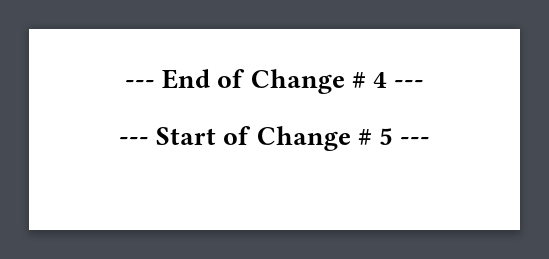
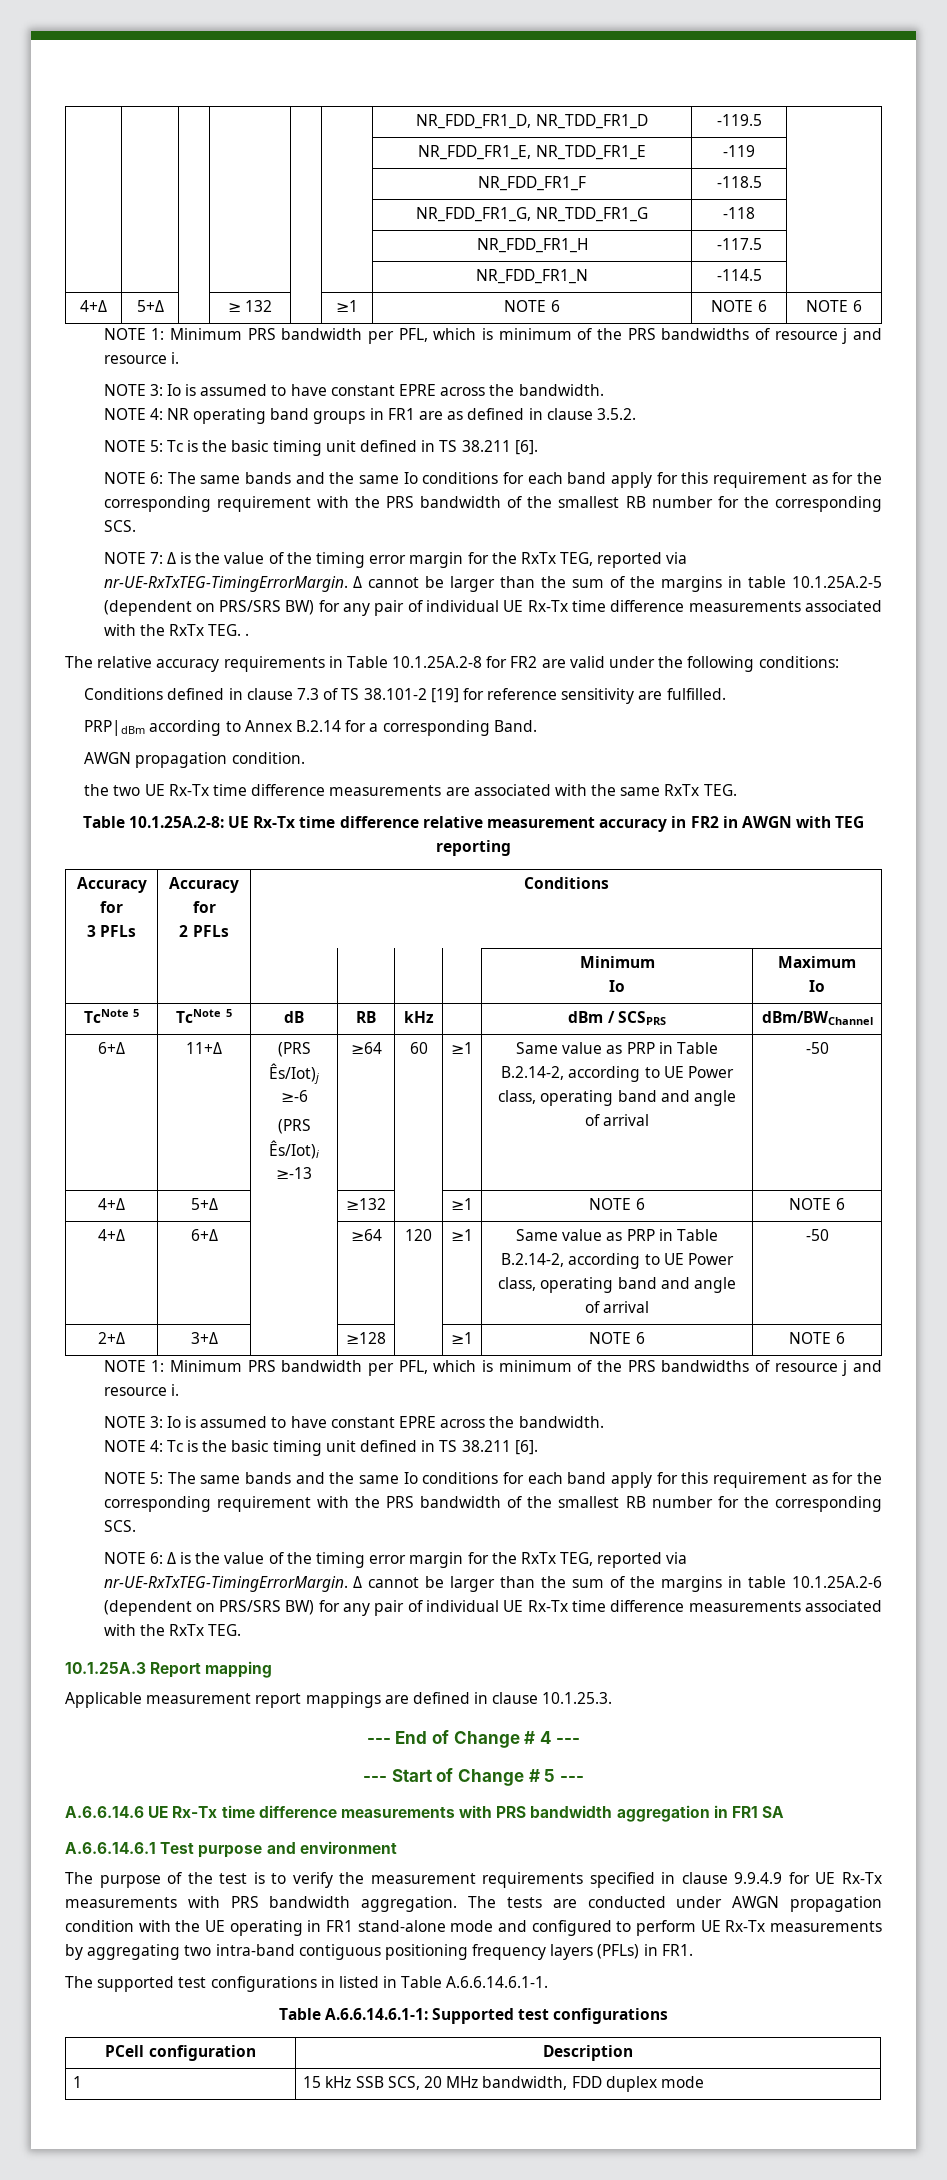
(124, 84) none -> [416,114,648,129] [716,114,762,126] [418,145,646,160] [723,145,755,157] [478,176,586,191] [716,176,762,188] [416,207,648,222] [723,207,755,219] [476,238,588,253] [716,238,762,250] [476,269,588,284] [716,269,762,281] [80,300,107,312] [136,300,164,312] [227,300,273,312] [336,300,358,312] [504,300,560,312] [711,300,767,312] [806,300,862,312] [103,328,882,344] [103,352,179,364] [103,384,604,396] [103,408,636,424] [103,440,538,456] [103,472,882,488] [103,496,883,512] [103,520,136,532] [103,552,688,568] [103,576,883,592] [103,600,882,616] [103,624,250,636] [65,656,839,672] [84,688,726,704] [84,720,537,736] [84,752,305,768] [84,784,737,796] [82,816,865,832] [436,840,511,856] [76,877,147,893] [100,901,123,913] [86,925,137,937] [169,877,239,893] [192,901,216,913] [179,925,229,937] [523,877,609,889] [579,956,655,968] [609,980,625,992] [778,956,856,968] [809,980,825,992] [83,1009,140,1023] [176,1009,232,1023] [284,1011,304,1023] [356,1011,376,1023] [403,1011,434,1023] [568,1011,666,1025] [761,1011,873,1025] [98,1042,125,1054] [186,1042,222,1054] [277,1042,311,1057] [269,1063,319,1084] [280,1090,308,1102] [277,1119,311,1134] [269,1140,319,1159] [276,1167,312,1179] [350,1042,382,1054] [409,1042,428,1054] [451,1042,473,1054] [516,1042,718,1054] [501,1066,734,1082] [498,1090,736,1106] [584,1114,650,1126] [805,1042,829,1054] [98,1198,125,1210] [190,1198,218,1210] [346,1198,386,1210] [451,1198,473,1210] [589,1198,645,1210] [789,1198,845,1210] [98,1229,125,1241] [190,1229,218,1241] [350,1229,382,1241] [405,1229,432,1241] [451,1229,473,1241] [516,1229,718,1241] [501,1253,734,1269] [498,1277,736,1293] [584,1301,650,1313] [805,1229,829,1241] [98,1332,125,1344] [190,1332,218,1344] [346,1332,386,1344] [451,1332,473,1344] [589,1332,645,1344] [789,1332,845,1344] [103,1360,882,1376] [103,1384,179,1396] [103,1416,604,1428] [103,1440,538,1456] [103,1472,882,1488] [103,1496,883,1512] [103,1520,136,1532] [103,1552,688,1568] [103,1576,883,1592] [103,1600,882,1616] [103,1624,242,1636] [65,1661,273,1678] [65,1692,613,1708] | | | | | | NR_FDD_FR1_D, NR_TDD_FR1_D | -119.5 | // | | | | | | NR_FDD_FR1_E, NR_TDD_FR1_E | -119 | // | | | | | | NR_FDD_FR1_F | -118.5 | // | | | | | | NR_FDD_FR1_G, NR_TDD_FR1_G | -118 | // | | | | | | NR_FDD_FR1_H | -117.5 | // | | | | | | NR_FDD_FR1_N | -114.5 | // 4+Δ | 5+Δ | | ≥ 132 | | ≥1 | NOTE 6 | NOTE 6 | NOTE 6 // NOTE 1: Minimum PRS bandwidth per PFL, which is minimum of the PRS bandwidths of resource j and resource i. // NOTE 3: Io is assumed to have constant EPRE across the bandwidth. // NOTE 4: NR operating band groups in FR1 are as defined in clause 3.5.2. // NOTE 5: Tc is the basic timing unit defined in TS 38.211 [6]. // NOTE 6: The same bands and the same Io conditions for each band apply for this requirement as for the corresponding requirement with the PRS bandwidth of the smallest RB number for the corresponding SCS. // NOTE 7: Δ is the value of the timing error margin for the RxTx TEG, reported via nr-UE-RxTxTEG-TimingErrorMargin. Δ cannot be larger than the sum of the margins in table 10.1.25A.2-5 (dependent on PRS/SRS BW) for any pair of individual UE Rx-Tx time difference measurements associated with the RxTx TEG. . // The relative accuracy requirements in Table 10.1.25A.2-8 for FR2 are valid under the following conditions: // Conditions defined in clause 7.3 of TS 38.101-2 [19] for reference sensitivity are fulfilled. // PRP|dBm according to Annex B.2.14 for a corresponding Band. // AWGN propagation condition. // the two UE Rx-Tx time difference measurements are associated with the same RxTx TEG. // Table 10.1.25A.2-8: UE Rx-Tx time difference relative measurement accuracy in FR2 in AWGN with TEG reporting // Accuracy for // 3 PFLs | Accuracy for // 2 PFLs | Conditions // | | | | | | Minimum // Io | Maximum // Io // TcNote 5 | TcNote 5 | dB | RB | kHz | | dBm / SCSPRS | dBm/BWChannel // 6+Δ | 11+Δ | (PRS Ês/Iot)j ≥-6 // (PRS Ês/Iot)i ≥-13 | ≥64 | 60 | ≥1 | Same value as PRP in Table B.2.14-2, according to UE Power class, operating band and angle of arrival | -50 // 4+Δ | 5+Δ | | ≥132 | | ≥1 | NOTE 6 | NOTE 6 // 4+Δ | 6+Δ | | ≥64 | 120 | ≥1 | Same value as PRP in Table B.2.14-2, according to UE Power class, operating band and angle of arrival | -50 // 2+Δ | 3+Δ | | ≥128 | | ≥1 | NOTE 6 | NOTE 6 // NOTE 1: Minimum PRS bandwidth per PFL, which is minimum of the PRS bandwidths of resource j and resource i. // NOTE 3: Io is assumed to have constant EPRE across the bandwidth. // NOTE 4: Tc is the basic timing unit defined in TS 38.211 [6]. // NOTE 5: The same bands and the same Io conditions for each band apply for this requirement as for the corresponding requirement with the PRS bandwidth of the smallest RB number for the corresponding SCS. // NOTE 6: Δ is the value of the timing error margin for the RxTx TEG, reported via nr-UE-RxTxTEG-TimingErrorMargin. Δ cannot be larger than the sum of the margins in table 10.1.25A.2-6 (dependent on PRS/SRS BW) for any pair of individual UE Rx-Tx time difference measurements associated with the RxTx TEG. // 10.1.25A.3 Report mapping // Applicable measurement report mappings are defined in clause 10.1.25.3. //
(431, 141) none -> [65,1805,785,1822] [65,1841,397,1858] [65,1872,882,1888] [65,1896,882,1912] [65,1920,882,1936] [65,1944,693,1960] [65,1976,549,1992] [278,2008,669,2024] [105,2045,256,2061] [543,2045,633,2061] [73,2076,83,2088] [303,2076,704,2092] // A.6.6.14.6 UE Rx-Tx time difference measurements with PRS bandwidth aggregation in FR1 SA // A.6.6.14.6.1 Test purpose and environment // The purpose of the test is to verify the measurement requirements specified in clause 9.9.4.9 for UE Rx-Tx measurements with PRS bandwidth aggregation. The tests are conducted under AWGN propagation condition with the UE operating in FR1 stand-alone mode and configured to perform UE Rx-Tx measurements by aggregating two intra-band contiguous positioning frequency layers (PFLs) in FR1. // The supported test configurations in listed in Table A.6.6.14.6.1-1. // Table A.6.6.14.6.1-1: Supported test configurations // PCell configuration | Description // 1 | 15 kHz SSB SCS, 20 MHz bandwidth, FDD duplex mode

